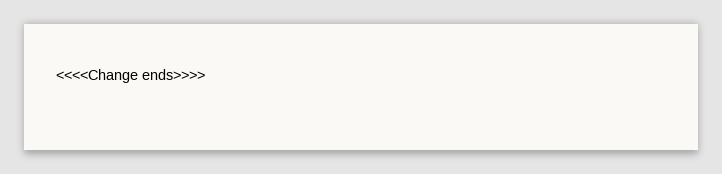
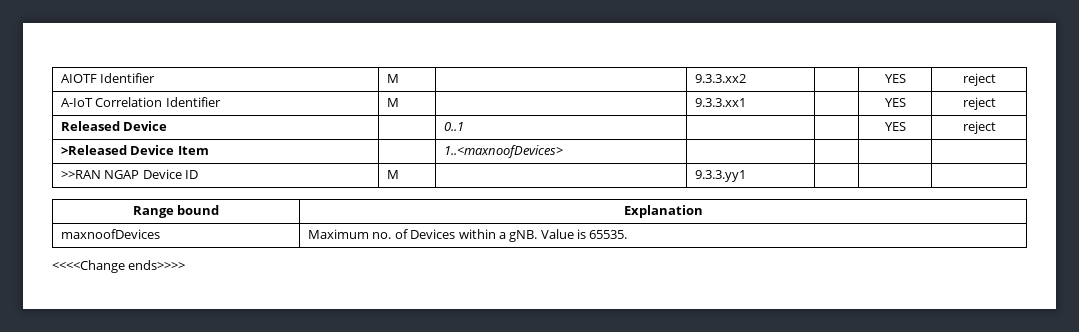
(56, 76) none -> [61,73,156,83] [387,74,400,83] [695,74,747,83] [884,74,906,83] [962,73,996,86] [61,97,221,107] [387,98,400,107] [695,98,747,107] [884,98,906,107] [962,97,996,110] [61,121,168,131] [444,122,465,131] [884,122,906,131] [962,121,996,134] [61,145,209,155] [444,145,564,158] [61,169,199,179] [387,170,400,179] [695,170,747,182] [132,205,220,218] [623,205,703,218] [61,229,161,239] [308,229,628,242] AIOTF Identifier | M | | 9.3.3.xx2 | | YES | reject // A-IoT Correlation Identifier | M | | 9.3.3.xx1 | | YES | reject // Released Device | | 0..1 | | | YES | reject // >Released Device Item | | 1..<maxnoofDevices> | | | | // >>RAN NGAP Device ID | M | | 9.3.3.yy1 | | | // Range bound | Explanation // maxnoofDevices | Maximum no. of Devices within a gNB. Value is 65535. //

